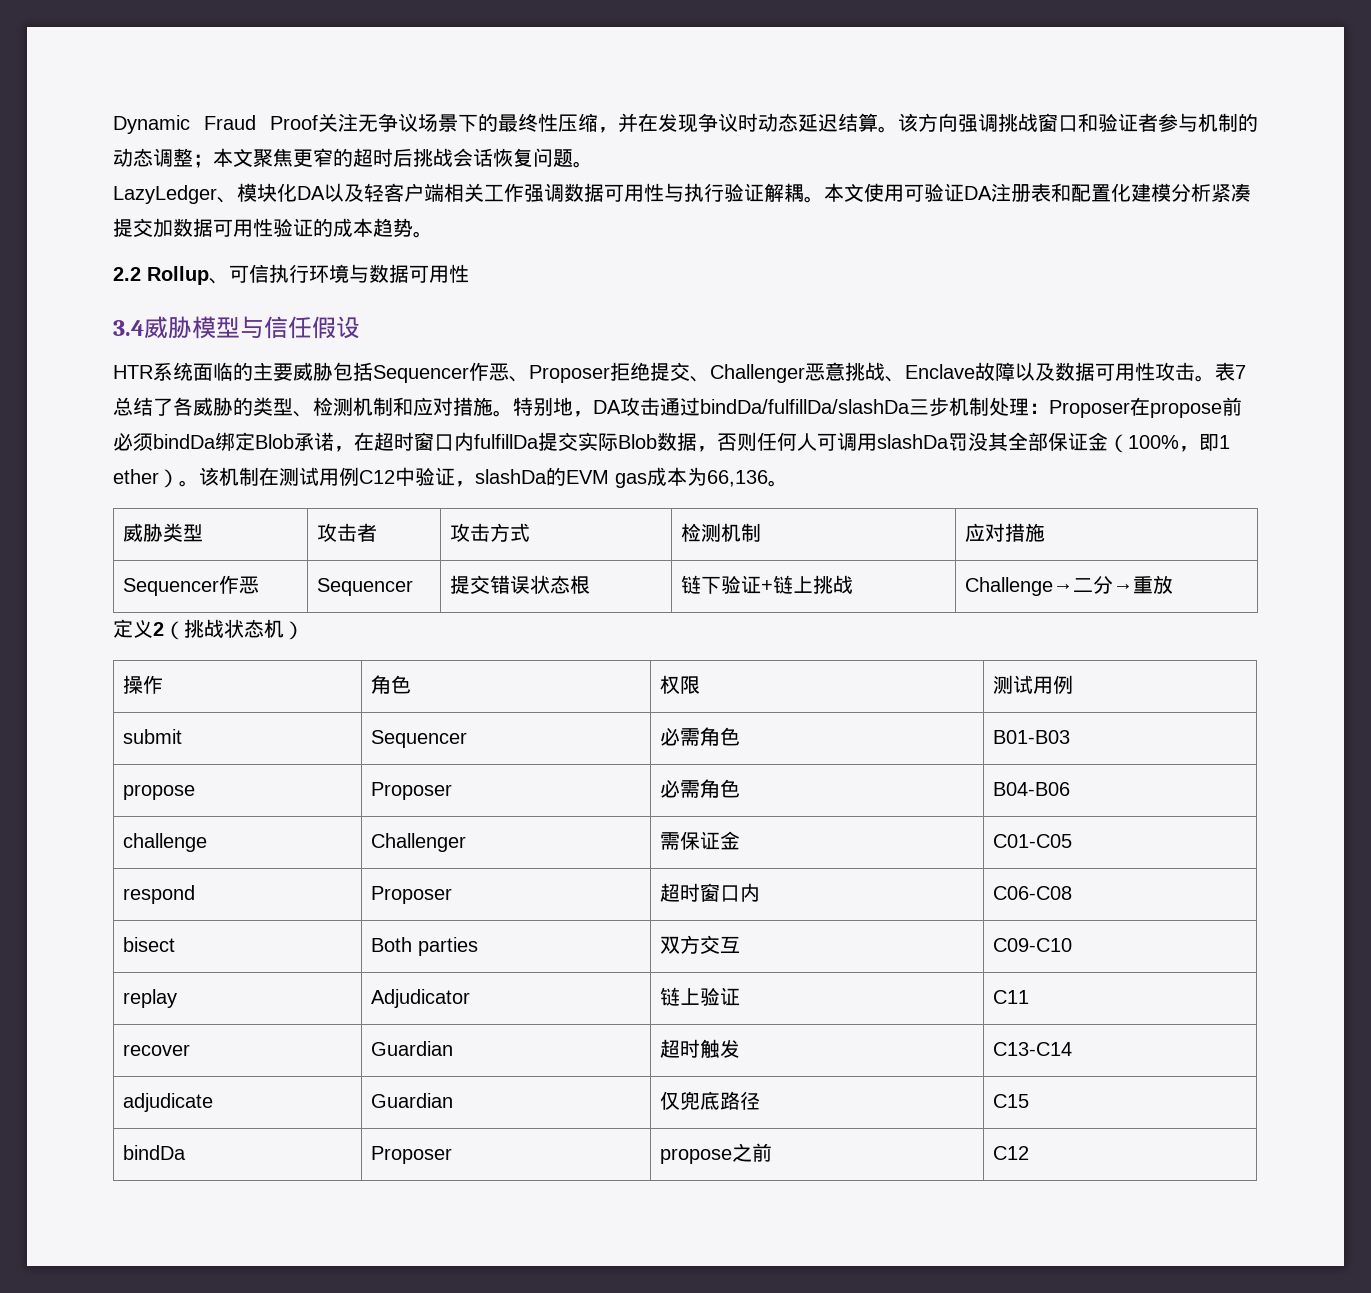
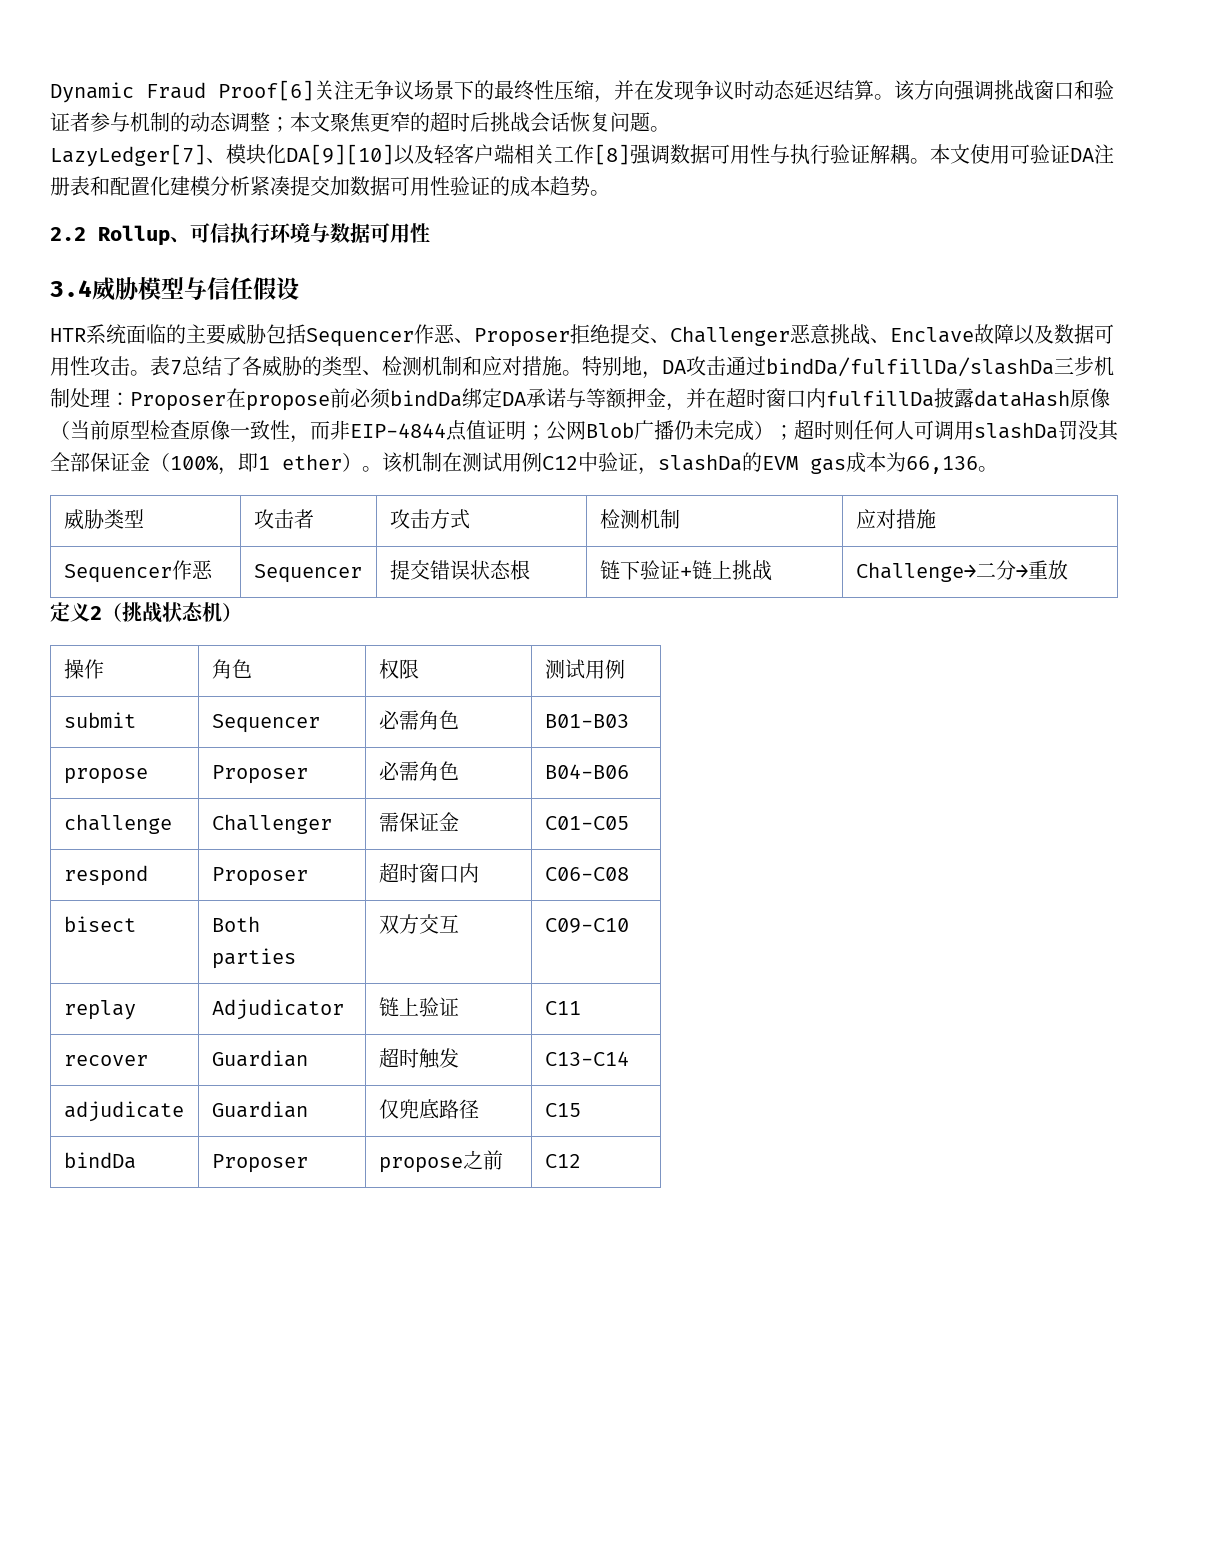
[270,115,318,130] Proof -> [218,80,314,101] Proof[6]
[113,185,217,204] LazyLedger -> [50,144,206,167] LazyLedger[7]
[297,186,325,200] DA -> [286,144,394,165] DA[9][10]
(524, 192) none -> [594,144,630,165] [8]
[255,432,737,452] Blob承诺，在超时窗口内fulfillDa提交实际Blob数据，否 -> [502,388,1110,411] [50,420,834,443] DA承诺与等额押金，并在超时窗口内fulfillDa披露dataHash原像（当前原型检查原像一致性，而非EIP-4844点值证明；公网Blob广播仍未完成）；超时

